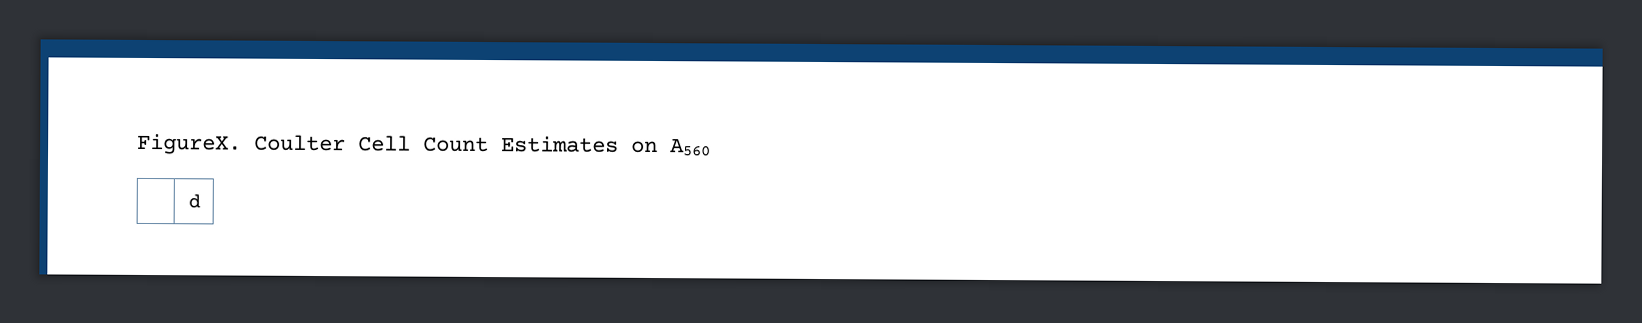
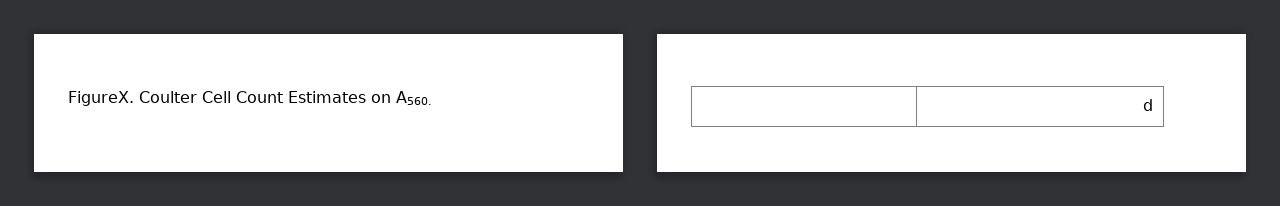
[670,138,711,157] A560 -> [395,91,432,105] A560.

